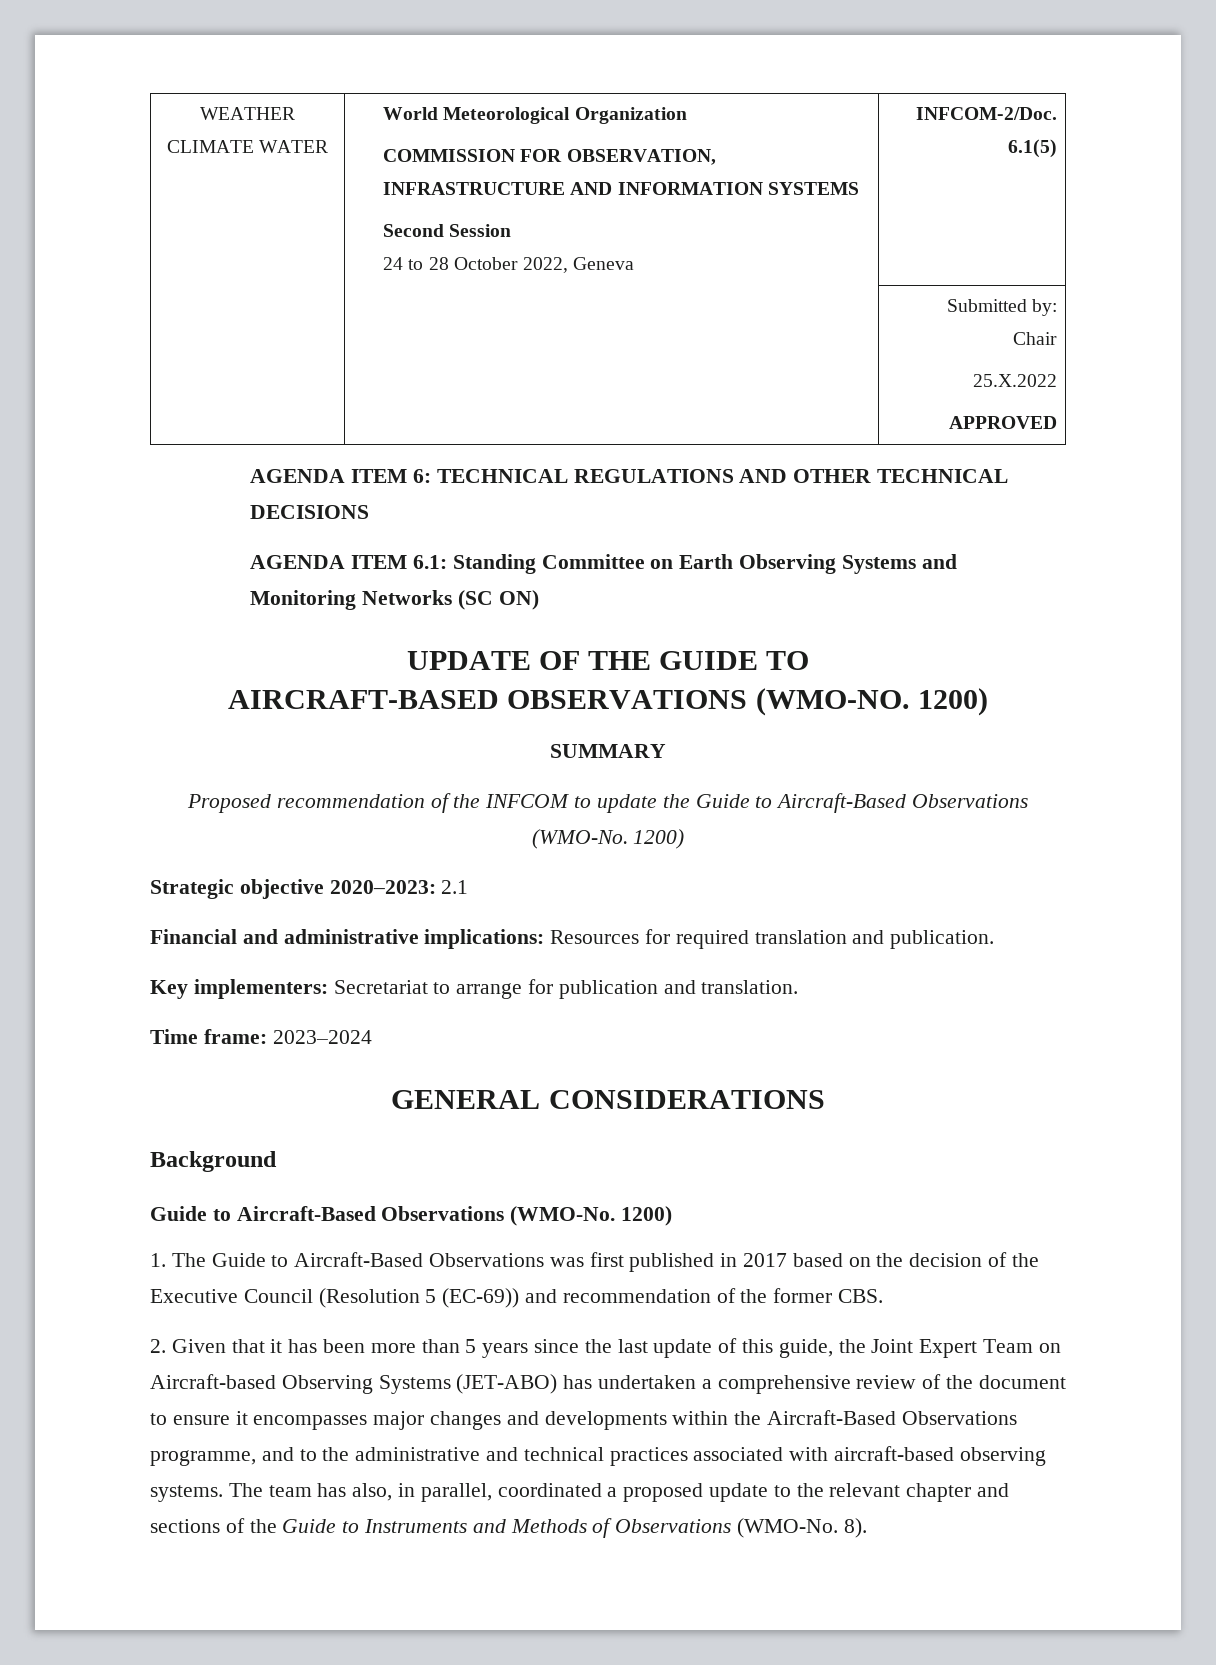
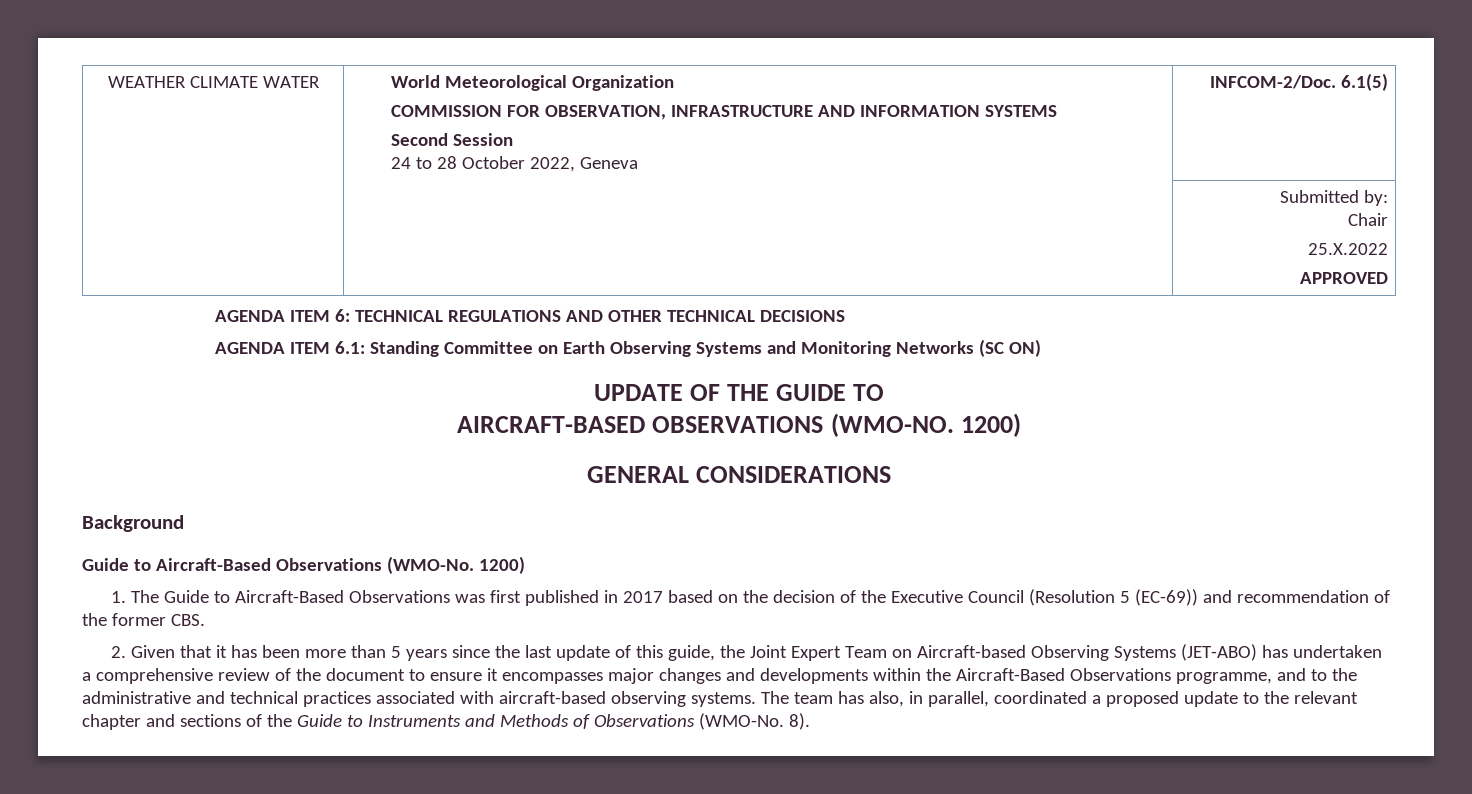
[550,744,666,758] [187,793,1028,813] [531,829,685,849] [150,879,469,899] [150,929,995,949] [150,979,799,999] [150,1029,372,1044] // SUMMARY // Proposed recommendation of the INFCOM to update the Guide to Aircraft-Based Observations (WMO-No. 1200) // Strategic objective 2020–2023: 2.1 // Financial and administrative implications: Resources for required translation and publication. // Key implementers: Secretariat to arrange for publication and translation. // Time frame: 2023–2024 -> (1021, 425) none

